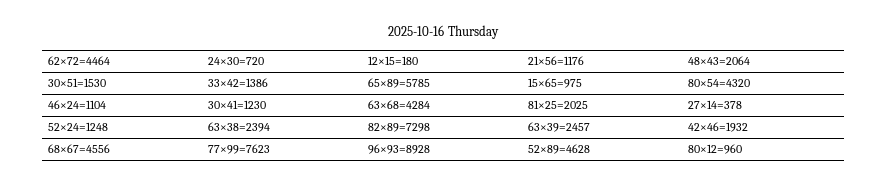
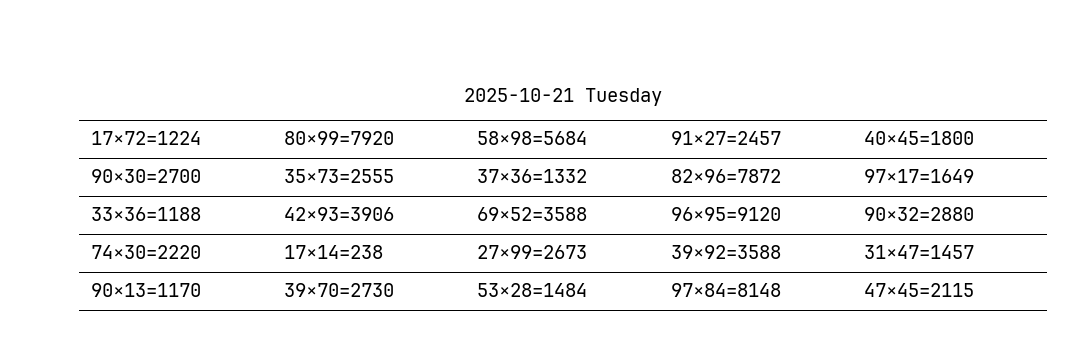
[388,25,499,39] [47,56,110,65] [207,57,264,65] [367,56,418,65] [527,56,584,65] [687,56,750,65] [47,78,106,87] [207,78,268,87] [367,78,430,88] [527,78,582,88] [687,79,750,87] [47,100,106,109] [207,100,266,109] [367,100,430,109] [527,100,588,109] [687,100,742,109] [47,122,108,131] [207,122,270,132] [367,123,430,132] [527,122,590,132] [687,122,748,132] [47,144,110,153] [207,144,270,154] [367,144,430,154] [527,144,590,154] [687,144,742,154] 2025-10-16 Thursday // 62×72=4464 | 24×30=720 | 12×15=180 | 21×56=1176 | 48×43=2064 // 30×51=1530 | 33×42=1386 | 65×89=5785 | 15×65=975 | 80×54=4320 // 46×24=1104 | 30×41=1230 | 63×68=4284 | 81×25=2025 | 27×14=378 // 52×24=1248 | 63×38=2394 | 82×89=7298 | 63×39=2457 | 42×46=1932 // 68×67=4556 | 77×99=7623 | 96×93=8928 | 52×89=4628 | 80×12=960 -> [464,88,662,106] [91,131,202,145] [284,131,395,145] [477,131,588,145] [671,131,782,145] [864,131,975,145] [91,169,202,183] [284,169,395,183] [477,169,588,183] [671,169,782,183] [864,169,975,183] [91,207,202,221] [284,207,395,221] [477,207,588,221] [671,207,782,221] [864,207,975,221] [91,245,202,259] [284,245,384,259] [477,245,588,259] [671,245,782,259] [864,245,975,259] [91,283,202,297] [284,283,395,297] [477,283,588,297] [671,283,782,297] [864,283,975,297] 2025-10-21 Tuesday // 17×72=1224 | 80×99=7920 | 58×98=5684 | 91×27=2457 | 40×45=1800 // 90×30=2700 | 35×73=2555 | 37×36=1332 | 82×96=7872 | 97×17=1649 // 33×36=1188 | 42×93=3906 | 69×52=3588 | 96×95=9120 | 90×32=2880 // 74×30=2220 | 17×14=238 | 27×99=2673 | 39×92=3588 | 31×47=1457 // 90×13=1170 | 39×70=2730 | 53×28=1484 | 97×84=8148 | 47×45=2115

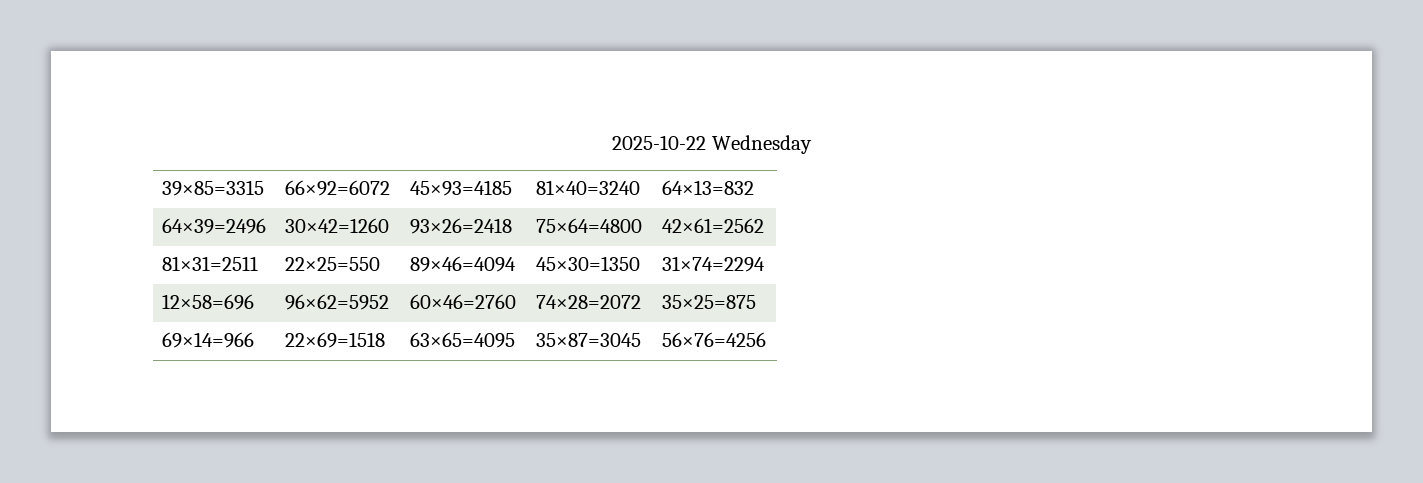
[464,88,662,106] [91,131,202,145] [284,131,395,145] [477,131,588,145] [671,131,782,145] [864,131,975,145] [91,169,202,183] [284,169,395,183] [477,169,588,183] [671,169,782,183] [864,169,975,183] [91,207,202,221] [284,207,395,221] [477,207,588,221] [671,207,782,221] [864,207,975,221] [91,245,202,259] [284,245,384,259] [477,245,588,259] [671,245,782,259] [864,245,975,259] [91,283,202,297] [284,283,395,297] [477,283,588,297] [671,283,782,297] [864,283,975,297] 2025-10-21 Tuesday // 17×72=1224 | 80×99=7920 | 58×98=5684 | 91×27=2457 | 40×45=1800 // 90×30=2700 | 35×73=2555 | 37×36=1332 | 82×96=7872 | 97×17=1649 // 33×36=1188 | 42×93=3906 | 69×52=3588 | 96×95=9120 | 90×32=2880 // 74×30=2220 | 17×14=238 | 27×99=2673 | 39×92=3588 | 31×47=1457 // 90×13=1170 | 39×70=2730 | 53×28=1484 | 97×84=8148 | 47×45=2115 -> [612,135,812,154] [162,180,265,196] [285,180,391,196] [410,180,513,196] [536,180,641,195] [662,180,755,195] [162,218,267,234] [285,218,390,233] [410,218,513,234] [536,218,643,233] [662,218,765,233] [162,256,259,271] [285,257,381,271] [410,256,517,272] [536,256,641,271] [662,256,766,272] [162,294,255,310] [285,294,390,310] [410,294,517,309] [536,295,642,309] [662,295,757,309] [162,332,255,348] [285,332,386,348] [410,332,516,348] [536,333,642,347] [662,332,767,347] 2025-10-22 Wednesday // 39×85=3315 | 66×92=6072 | 45×93=4185 | 81×40=3240 | 64×13=832 // 64×39=2496 | 30×42=1260 | 93×26=2418 | 75×64=4800 | 42×61=2562 // 81×31=2511 | 22×25=550 | 89×46=4094 | 45×30=1350 | 31×74=2294 // 12×58=696 | 96×62=5952 | 60×46=2760 | 74×28=2072 | 35×25=875 // 69×14=966 | 22×69=1518 | 63×65=4095 | 35×87=3045 | 56×76=4256

